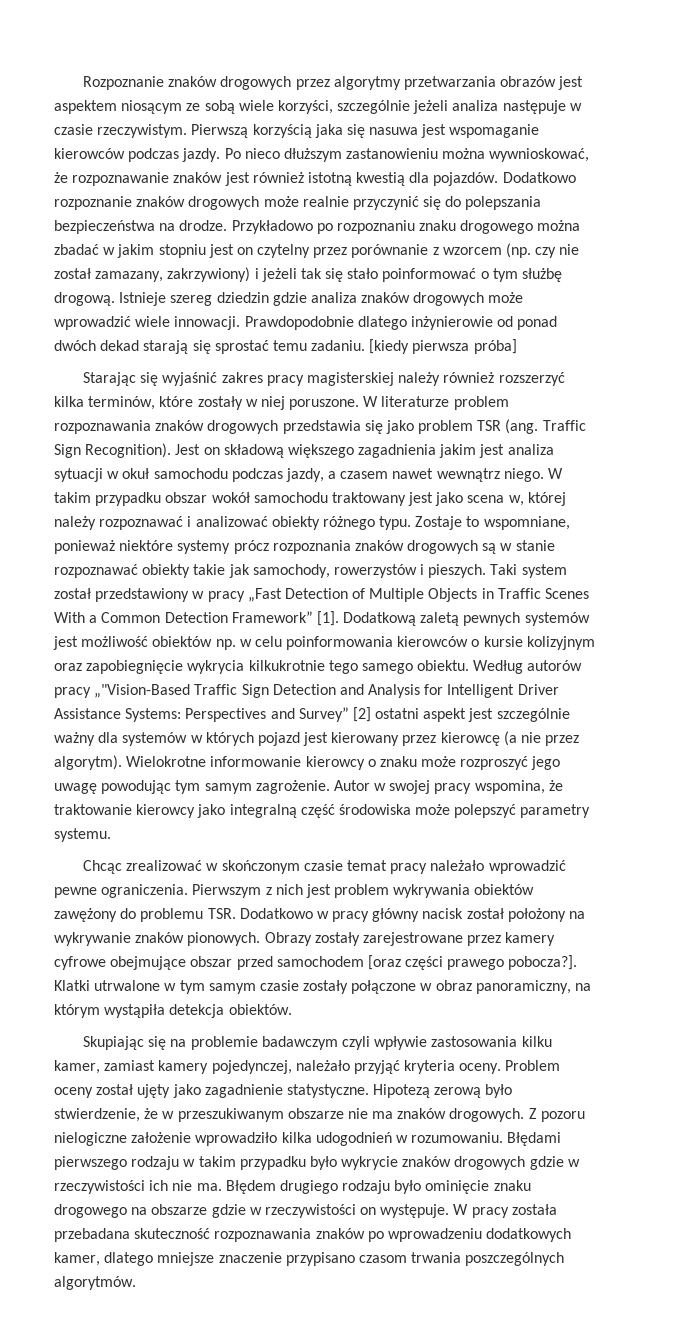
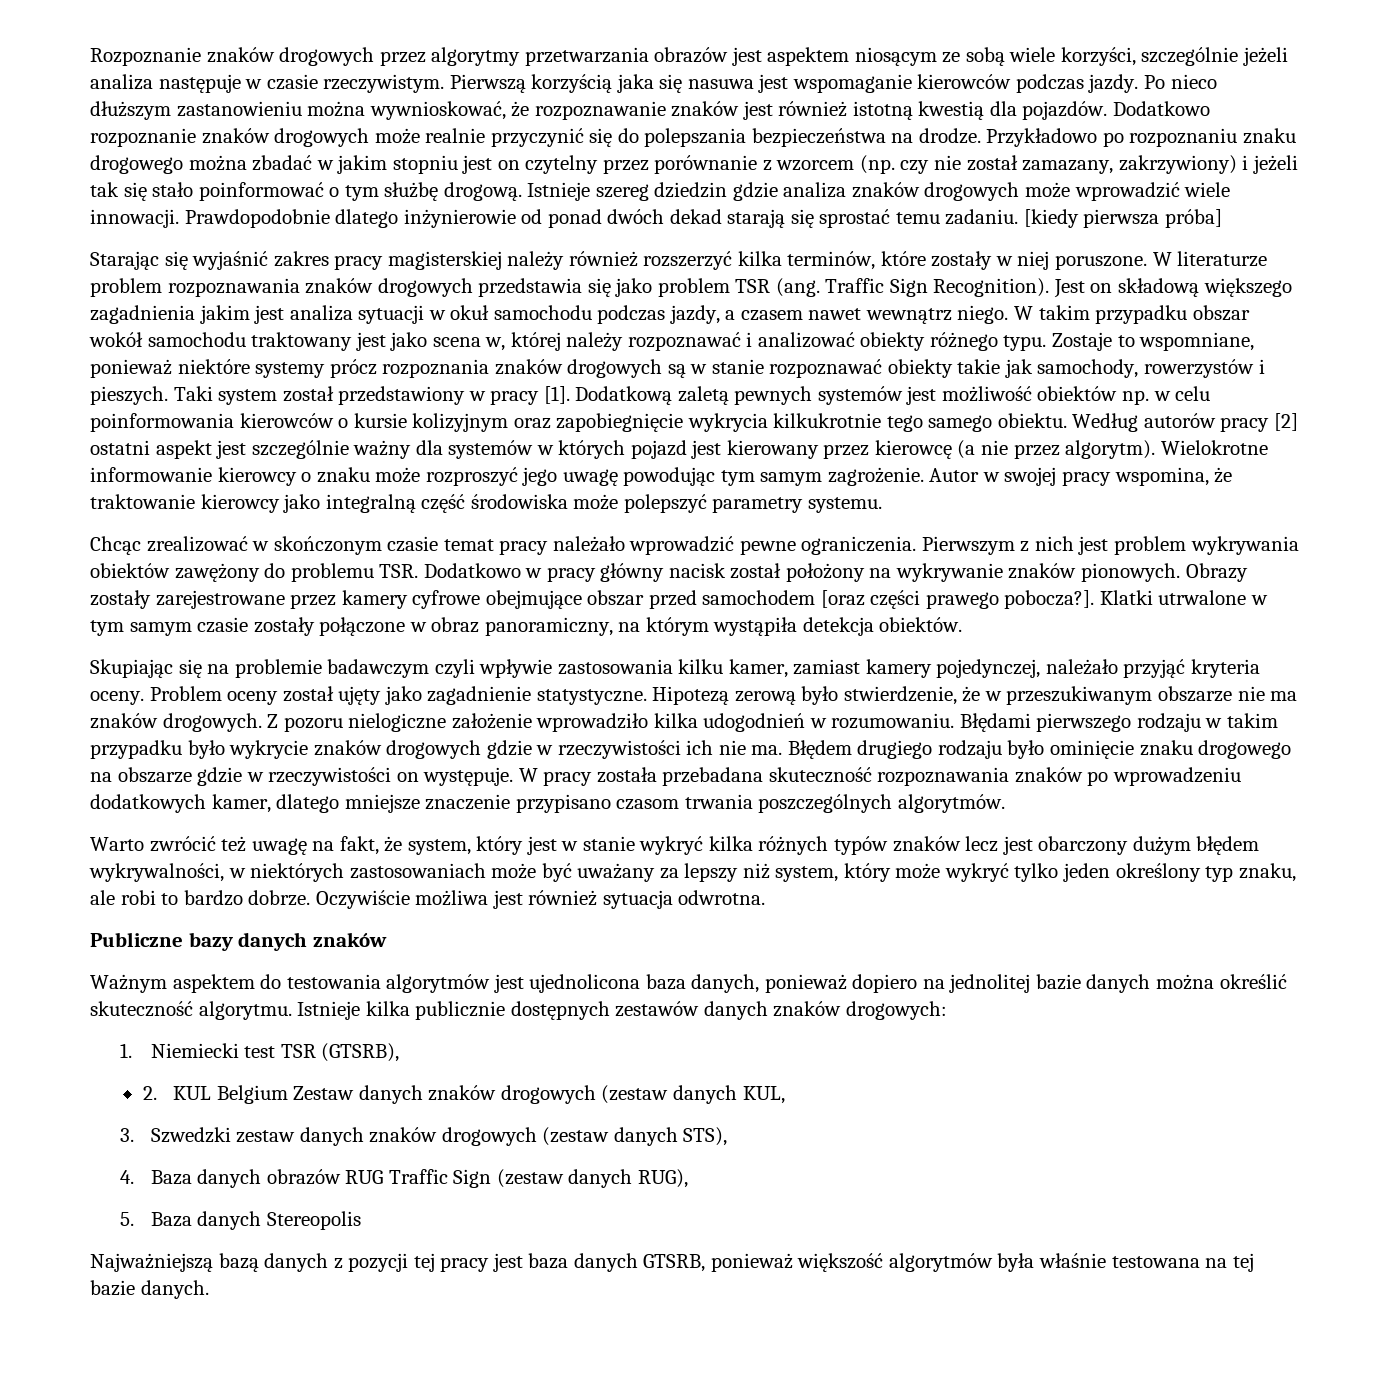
[247,588,590,602] [54,611,313,623] „Fast Detection of Multiple Objects in Traffic Scenes With a Common Detection Framework” -> (540, 397) none
[94,684,559,698] [54,707,349,722] „"Vision-Based Traffic Sign Detection and Analysis for Intelligent Driver Assistance Systems: Perspectives and Survey” -> (1270, 424) none
(136, 1283) none -> [90,836,1260,855] [89,863,1296,882] [90,890,766,909] [90,932,387,951] [90,974,1287,993] [90,1001,947,1020] [120,1043,400,1062] [142,1085,785,1104] [120,1127,728,1146] [120,1169,688,1188] [120,1211,361,1230] [90,1253,1254,1272] [90,1280,209,1299] // Warto zwrócić też uwagę na fakt, że system, który jest w stanie wykryć kilka różnych typów znaków lecz jest obarczony dużym błędem wykrywalności, w niektórych zastosowaniach może być uważany za lepszy niż system, który może wykryć tylko jeden określony typ znaku, ale robi to bardzo dobrze. Oczywiście możliwa jest również sytuacja odwrotna. // Publiczne bazy danych znaków // Ważnym aspektem do testowania algorytmów jest ujednolicona baza danych, ponieważ dopiero na jednolitej bazie danych można określić skuteczność algorytmu. Istnieje kilka publicznie dostępnych zestawów danych znaków drogowych: // 1. Niemiecki test TSR (GTSRB), // 2. KUL Belgium Zestaw danych znaków drogowych (zestaw danych KUL, // 3. Szwedzki zestaw danych znaków drogowych (zestaw danych STS), // 4. Baza danych obrazów RUG Traffic Sign (zestaw danych RUG), // 5. Baza danych Stereopolis // Najważniejszą bazą danych z pozycji tej pracy jest baza danych GTSRB, ponieważ większość algorytmów była właśnie testowana na tej bazie danych.

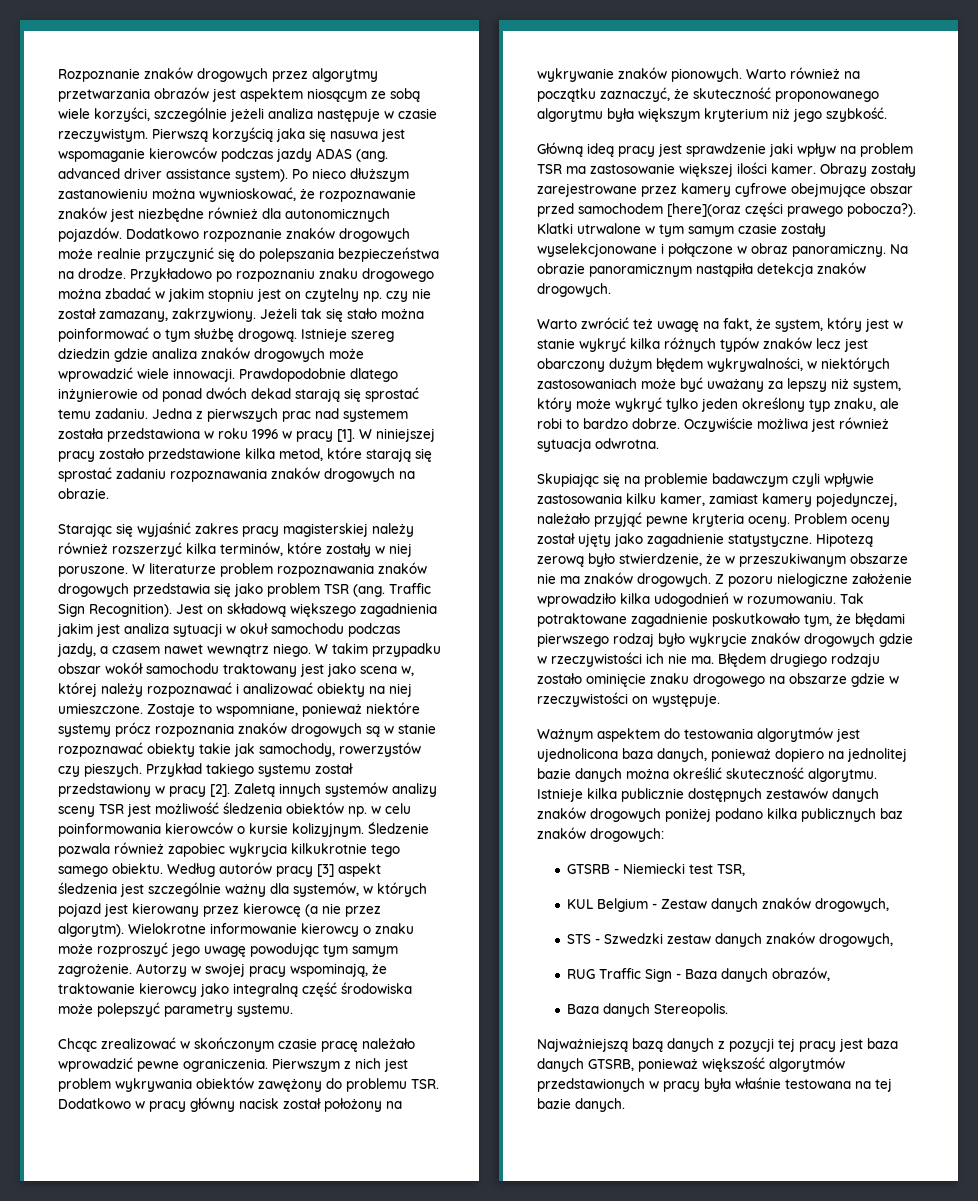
[1088,74,1139,93] jazdy. -> [276,148,388,162] [58,168,288,182] jazdy ADAS (ang. advanced driver assistance system).
[778,101,1017,120] również istotną kwestią dla -> [138,207,390,222] niezbędne również dla autonomicznych
[602,155,895,174] przez porównanie z wzorcem (np. -> [363,291,382,302] np.
[1118,155,1298,174] zakrzywiony) i jeżeli -> [172,308,297,322] zakrzywiony. Jeżeli
(194, 189) none -> [381,308,424,319] można
[1023,209,1223,228] [kiedy pierwsza próba] -> [152,408,408,422] [58,428,435,442] [58,447,432,462] [58,467,415,482] [58,488,109,499] Jedna z pierwszych prac nad systemem została przedstawiona w roku 1996 w pracy [1]. W niniejszej pracy zostało przedstawione kilka metod, które starają się sprostać zadaniu rozpoznawania znaków drogowych na obrazie.
[929,332,1047,351] różnego typu. -> [369,683,412,697] [58,703,143,714] na niej umieszczone.
[1258,359,1265,374] [90,386,903,405] i pieszych. Taki system został przedstawiony w pracy [1]. Dodatkową zaletą pewnych systemów -> [58,763,353,777] [58,782,437,797] [58,804,124,817] czy pieszych. Przykład takiego systemu został przedstawiony w pracy [2]. Zaletą innych systemów analizy sceny TSR
(1032, 394) none -> [223,802,282,814] śledzenia
[412,413,684,432] kolizyjnym oraz zapobiegnięcie -> [292,822,429,837] [58,842,225,857] kolizyjnym. Śledzenie pozwala również zapobiec
[1274,413,1299,431] [90,440,212,459] [2] ostatni aspekt -> [317,863,381,877] [58,882,117,894] [3] aspekt śledzenia
[448,440,534,459] systemów -> [293,882,359,897] systemów,
[929,468,980,482] Autor -> [136,963,187,977] Autorzy
[1114,467,1209,486] wspomina, -> [290,963,368,977] wspominają,
[443,539,549,555] temat pracy -> [321,1041,358,1052] pracę
(1181, 572) none -> [746,67,860,79] [537,87,879,102] [537,107,887,122] [537,142,913,157] [537,162,816,177] Warto również na początku zaznaczyć, że skuteczność proponowanego algorytmu była większym kryterium niż jego szybkość. // Główną ideą pracy jest sprawdzenie jaki wpływ na problem TSR ma zastosowanie większej ilości kamer.
[820,590,865,608] [oraz -> [667,203,741,217] [here](oraz
[1004,590,1095,609] pobocza?]. -> [847,203,916,217] pobocza?).
(315, 626) none -> [537,243,664,257] wyselekcjonowane i
[484,617,963,636] [90,659,1261,678] [90,686,1298,705] [90,713,1279,732] [90,740,1292,759] [90,767,1242,786] [90,794,1005,813] panoramiczny, na którym wystąpiła detekcja obiektów. // Skupiając się na problemie badawczym czyli wpływie zastosowania kilku kamer, zamiast kamery pojedynczej, należało przyjąć kryteria oceny. Problem oceny został ujęty jako zagadnienie statystyczne. Hipotezą zerową było stwierdzenie, że w przeszukiwanym obszarze nie ma znaków drogowych. Z pozoru nielogiczne założenie wprowadziło kilka udogodnień w rozumowaniu. Błędami pierwszego rodzaju w takim przypadku było wykrycie znaków drogowych gdzie w rzeczywistości ich nie ma. Błędem drugiego rodzaju było ominięcie znaku drogowego na obszarze gdzie w rzeczywistości on występuje. W pracy została przebadana skuteczność rozpoznawania znaków po wprowadzeniu dodatkowych kamer, dlatego mniejsze znaczenie przypisano czasom trwania poszczególnych algorytmów. -> [792,243,908,257] [537,262,866,277] [537,283,611,297] panoramiczny. Na obrazie panoramicznym nastąpiła detekcja znaków drogowych.
[90,932,387,951] Publiczne bazy danych znaków -> [537,473,874,487] [537,493,897,507] [537,512,890,527] [537,533,873,547] [537,553,908,567] [537,572,912,587] [537,592,864,607] [537,613,905,627] [537,632,913,647] [537,652,880,667] [537,673,899,687] [537,692,720,707] Skupiając się na problemie badawczym czyli wpływie zastosowania kilku kamer, zamiast kamery pojedynczej, należało przyjąć pewne kryteria oceny. Problem oceny został ujęty jako zagadnienie statystyczne. Hipotezą zerową było stwierdzenie, że w przeszukiwanym obszarze nie ma znaków drogowych. Z pozoru nielogiczne założenie wprowadziło kilka udogodnień w rozumowaniu. Tak potraktowane zagadnienie poskutkowało tym, że błędami pierwszego rodzaj było wykrycie znaków drogowych gdzie w rzeczywistości ich nie ma. Błędem drugiego rodzaju zostało ominięcie znaku drogowego na obszarze gdzie w rzeczywistości on występuje.
[845,1001,947,1020] [120,1043,400,1062] [142,1086,157,1100] drogowych: // 1. Niemiecki test TSR (GTSRB), // 2. -> [590,808,903,822] [537,827,664,842] [567,863,746,876] drogowych poniżej podano kilka publicznych baz znaków drogowych: // GTSRB - Niemiecki test TSR, //
(288, 1094) none -> [652,903,658,909] -
[500,1085,785,1104] [120,1127,728,1146] [120,1169,688,1188] [120,1211,361,1230] drogowych (zestaw danych KUL, // 3. Szwedzki zestaw danych znaków drogowych (zestaw danych STS), // 4. Baza danych obrazów RUG Traffic Sign (zestaw danych RUG), // 5. Baza danych Stereopolis -> [815,898,890,912] [567,932,894,947] [567,967,831,982] [567,1003,729,1017] drogowych, // STS - Szwedzki zestaw danych znaków drogowych, // RUG Traffic Sign - Baza danych obrazów, // Baza danych Stereopolis.
(993, 1262) none -> [537,1078,700,1092] przedstawionych w pracy

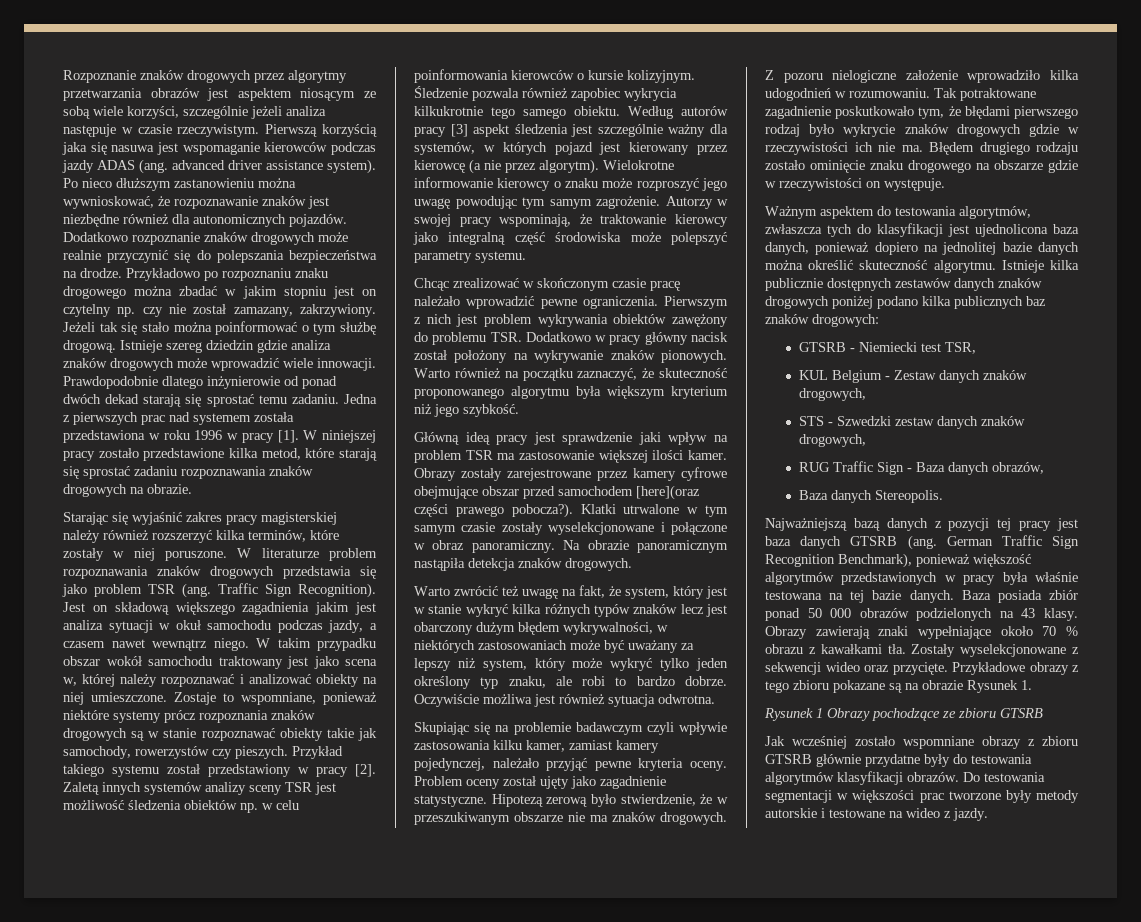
[757,727,833,742] algorytmów -> [959,206,1031,219] [765,223,943,237] algorytmów, zwłaszcza tych do klasyfikacji
[588,1059,634,1071] GTSRB, -> [850,535,1079,550] [765,553,912,568] GTSRB (ang. German Traffic Sign Recognition Benchmark),
(625, 1105) none -> [961,590,1078,603] [765,608,1078,621] [765,626,1078,639] [765,644,1079,657] [765,662,1079,675] [765,680,1032,693] [764,708,1043,721] [765,736,1078,749] [765,754,1032,767] [765,771,1045,785] [765,790,1079,803] [765,808,988,821] Baza posiada zbiór ponad 50 000 obrazów podzielonych na 43 klasy. Obrazy zawierają znaki wypełniające około 70 % obrazu z kawałkami tła. Zostały wyselekcjonowane z sekwencji wideo oraz przycięte. Przykładowe obrazy z tego zbioru pokazane są na obrazie Rysunek 1. // Rysunek 1 Obrazy pochodzące ze zbioru GTSRB // Jak wcześniej zostało wspomniane obrazy z zbioru GTSRB głównie przydatne były do testowania algorytmów klasyfikacji obrazów. Do testowania segmentacji w większości prac tworzone były metody autorskie i testowane na wideo z jazdy.

